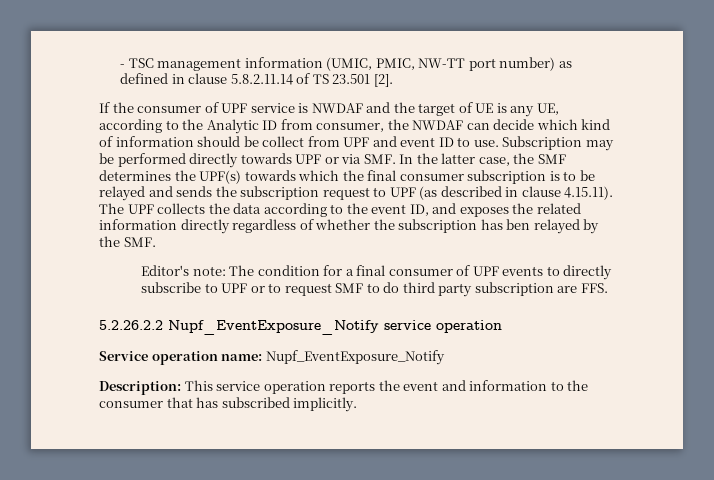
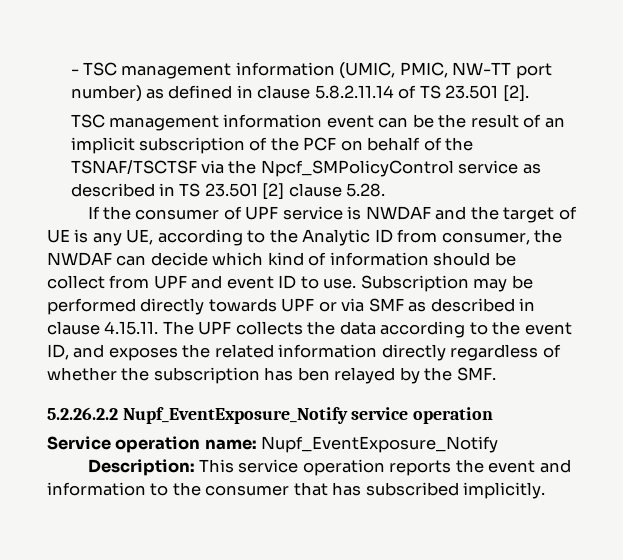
(393, 80) none -> [70,114,565,131] [70,137,474,154] [70,160,541,177] [70,183,386,200] // TSC management information event can be the result of an implicit subscription of the PCF on behalf of the TSNAF/TSCTSF via the Npcf_SMPolicyControl service as described in TS 23.501 [2] clause 5.28.
[363,153,566,166] [99,170,595,184] [99,186,438,201] SMF. In the latter case, the SMF determines the UPF(s) towards which the final consumer subscription is to be relayed and sends the subscription request to UPF (as -> [368,298,427,312] SMF as
[564,186,614,200] 4.15.11). -> [104,321,159,335] 4.15.11.
[141,265,613,280] [141,282,608,297] // Editor's note: The condition for a final consumer of UPF events to directly subscribe to UPF or to request SMF to do third party subscription are FFS. -> (496, 374) none

